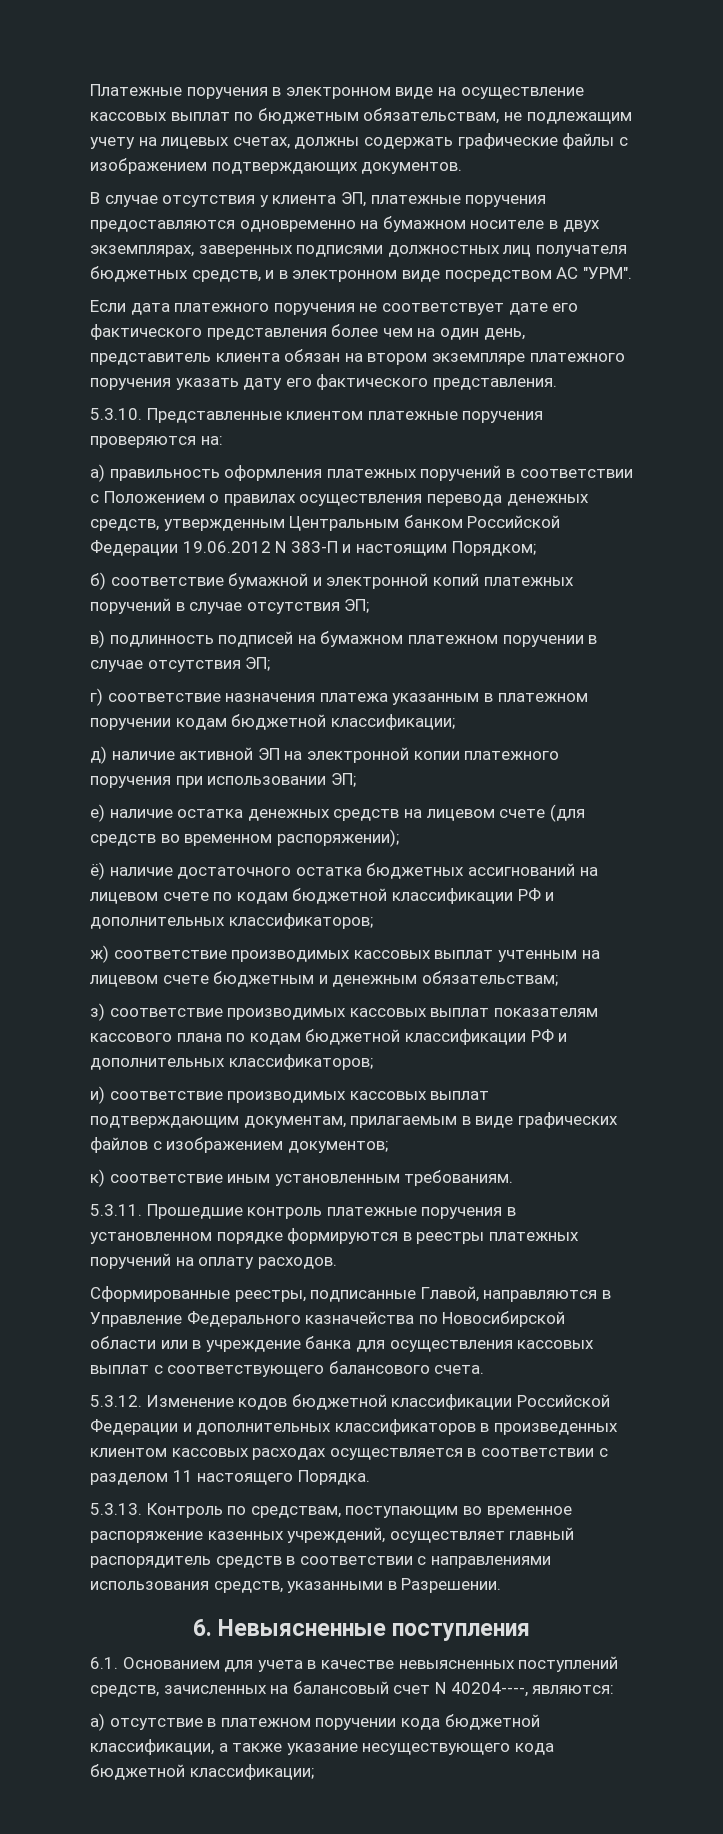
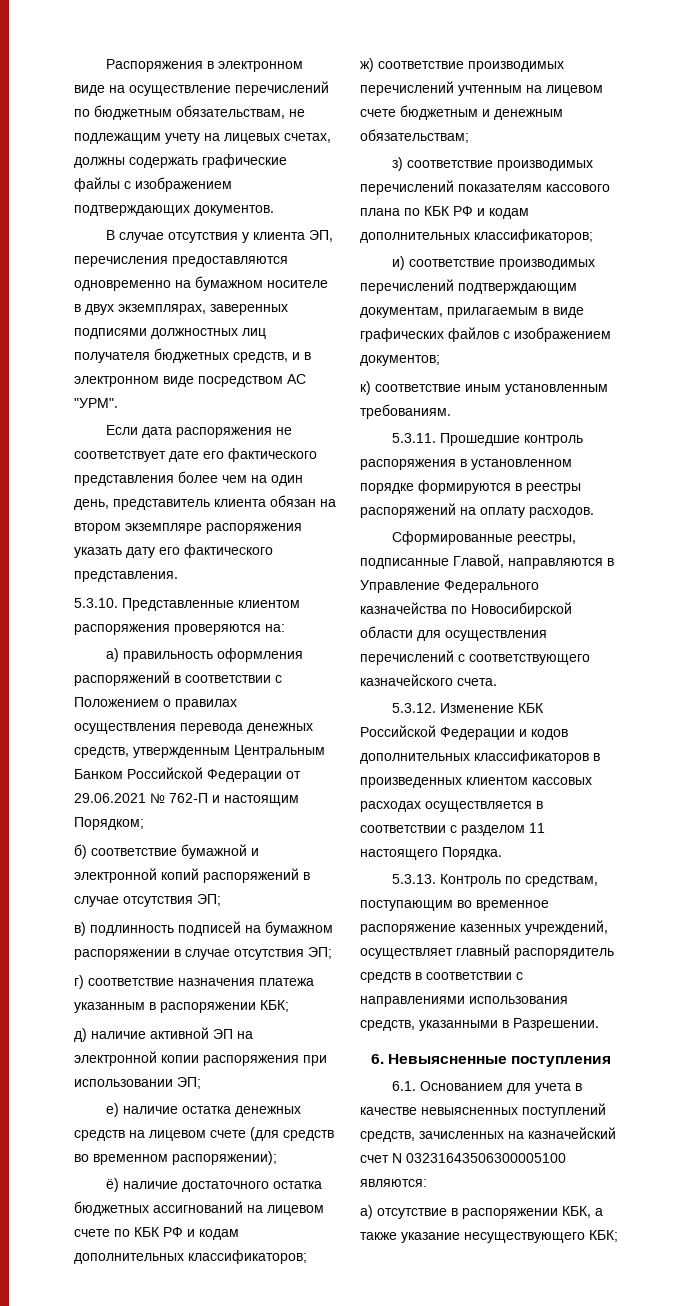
[90,84,268,99] Платежные поручения -> [106,59,204,72] Распоряжения
[90,112,230,121] кассовых выплат -> [235,81,329,96] перечислений
[370,195,547,207] платежные поручения -> [74,256,168,267] перечисления
[174,303,355,315] платежного поручения -> [176,427,273,438] распоряжения
[529,353,625,362] [90,378,171,390] платежного поручения -> [206,523,302,534] распоряжения
[367,411,544,423] платежные поручения -> [74,624,170,635] распоряжения
[326,465,502,481] платежных поручений -> [74,671,170,686] распоряжений
[403,515,561,528] [90,540,338,556] банком Российской Федерации 19.06.2012 N 383-П -> [74,767,301,782] [74,793,208,803] Банком Российской Федерации от 29.06.2021 № 762-П
[483,577,574,586] [90,598,171,614] платежных поручений -> [203,868,299,883] распоряжений
[407,635,584,647] платежном поручении -> [74,949,170,960] распоряжении
[497,693,588,702] [90,714,455,730] платежном поручении кодам бюджетной классификации; -> [160,1000,289,1013] распоряжении КБК;
[464,751,560,760] [90,776,171,788] платежного поручения -> [203,1055,299,1066] распоряжения
[236,888,555,904] кодам бюджетной классификации РФ и -> [134,1227,239,1240] КБК РФ и кодам
[353,950,494,959] кассовых выплат -> [360,81,454,96] перечислений
[349,1008,490,1017] кассовых выплат -> [360,180,454,195] перечислений
[249,1029,568,1045] кодам бюджетной классификации РФ и -> [424,206,529,219] КБК РФ и кодам
[349,1091,490,1100] кассовых выплат -> [360,279,454,294] перечислений
[326,1207,503,1219] платежные поручения -> [360,459,456,470] распоряжения
[488,1232,579,1241] [90,1253,171,1269] платежных поручений -> [360,503,456,518] распоряжений
[160,1336,595,1352] [90,1365,149,1374] или в учреждение банка для осуществления кассовых выплат -> [417,630,547,641] [360,650,454,665] для осуществления перечислений
[328,1361,430,1374] балансового -> [360,674,453,686] казначейского
[238,1394,513,1410] кодов бюджетной классификации -> [518,703,545,713] КБК
(192, 1427) none -> [531,729,568,740] кодов
[292,1681,389,1694] балансовый -> [528,1127,616,1139] казначейский
[450,1682,528,1697] 40204----, -> [406,1153,566,1163] 03231643506300005100
[220,1714,540,1730] [90,1739,214,1755] платежном поручении кода бюджетной классификации, -> [462,1206,591,1219] распоряжении КБК,
[514,1743,554,1755] [90,1764,314,1780] кода бюджетной классификации; -> [589,1230,618,1242] КБК;

